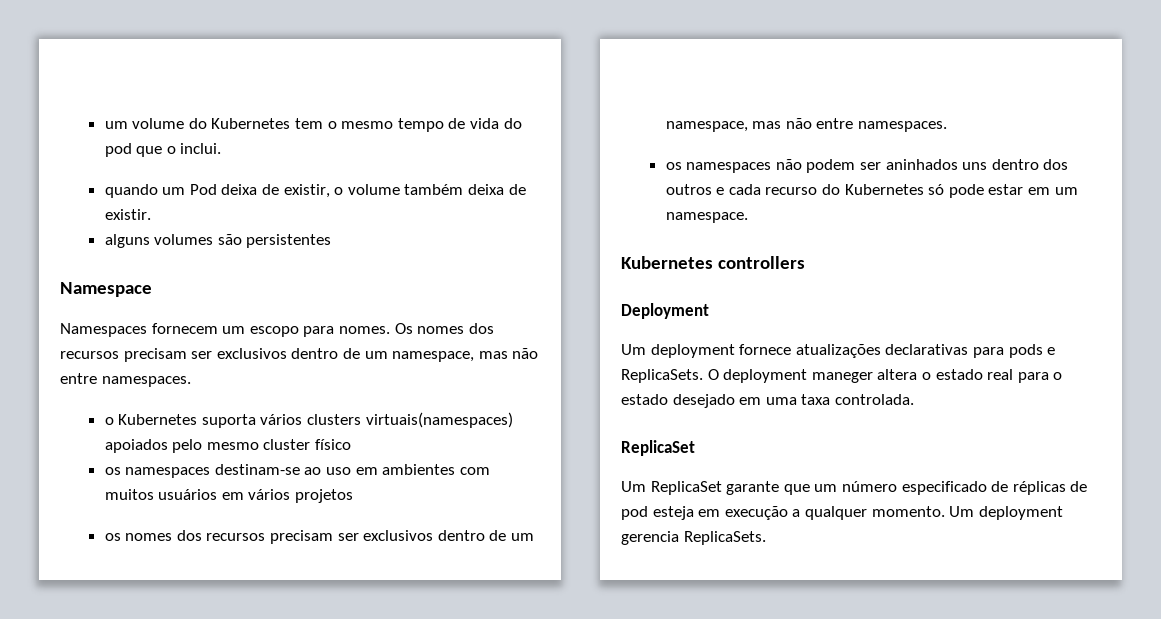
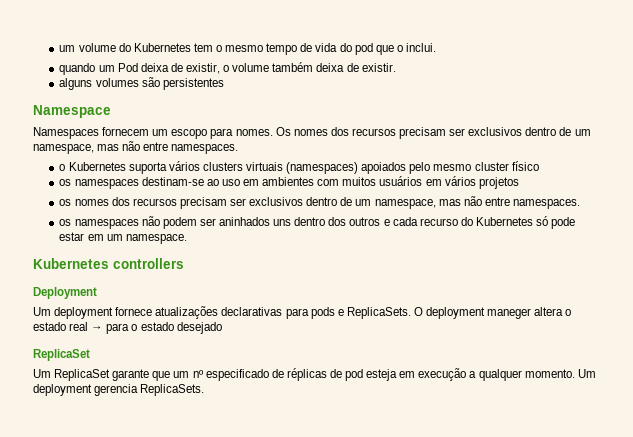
[365,412,513,428] virtuais(namespaces) -> [245,162,359,174] virtuais (namespaces)
(1014, 374) none -> [91,326,104,331] →
[739,394,914,405] em uma taxa controlada. -> (222, 328) none
[841,481,897,492] número -> [192,370,204,378] nº

